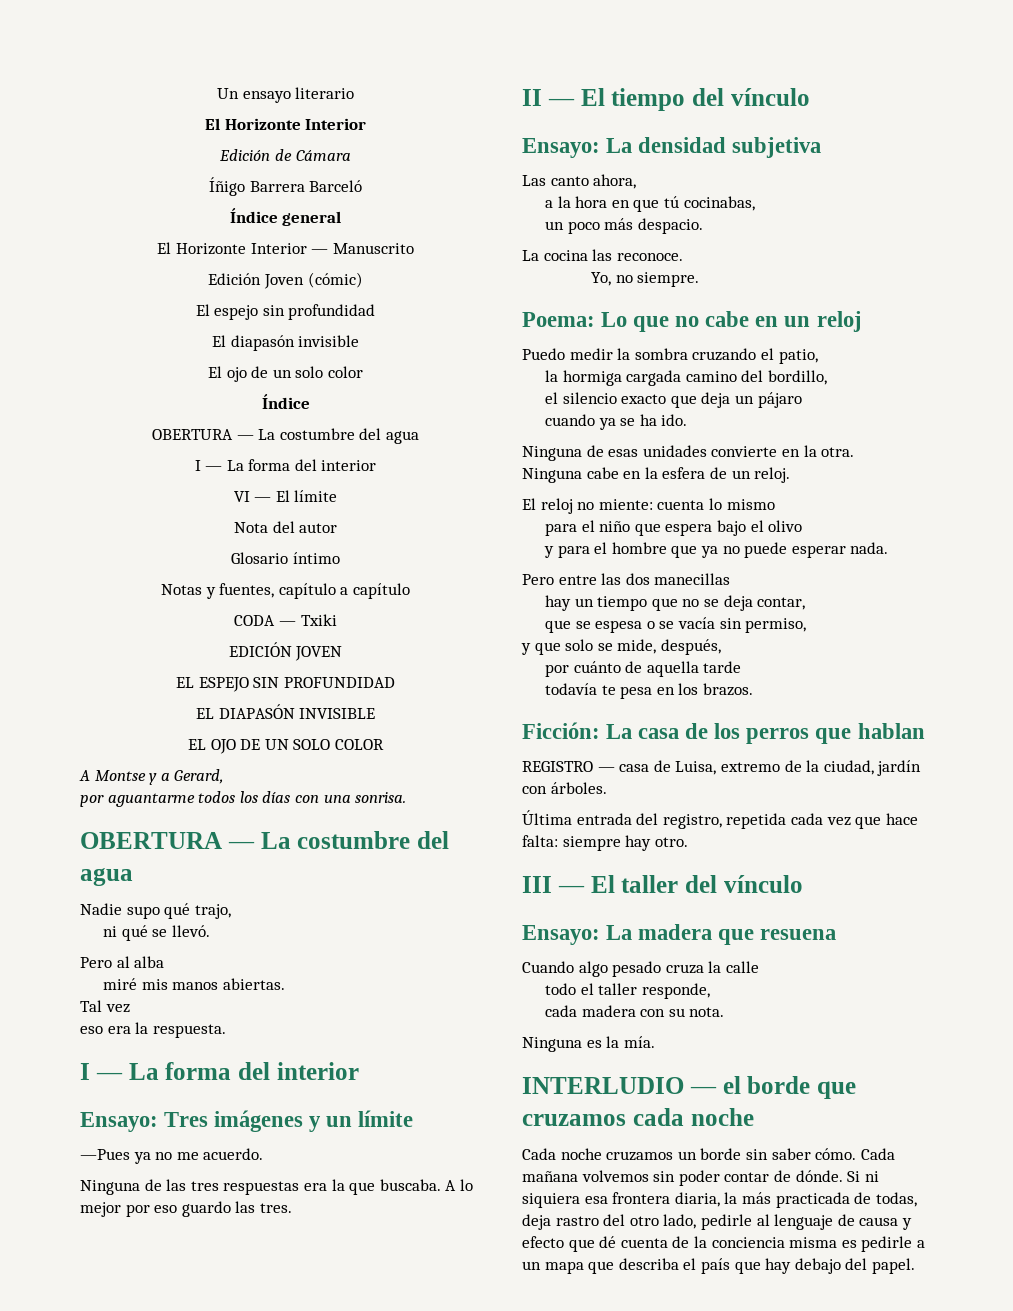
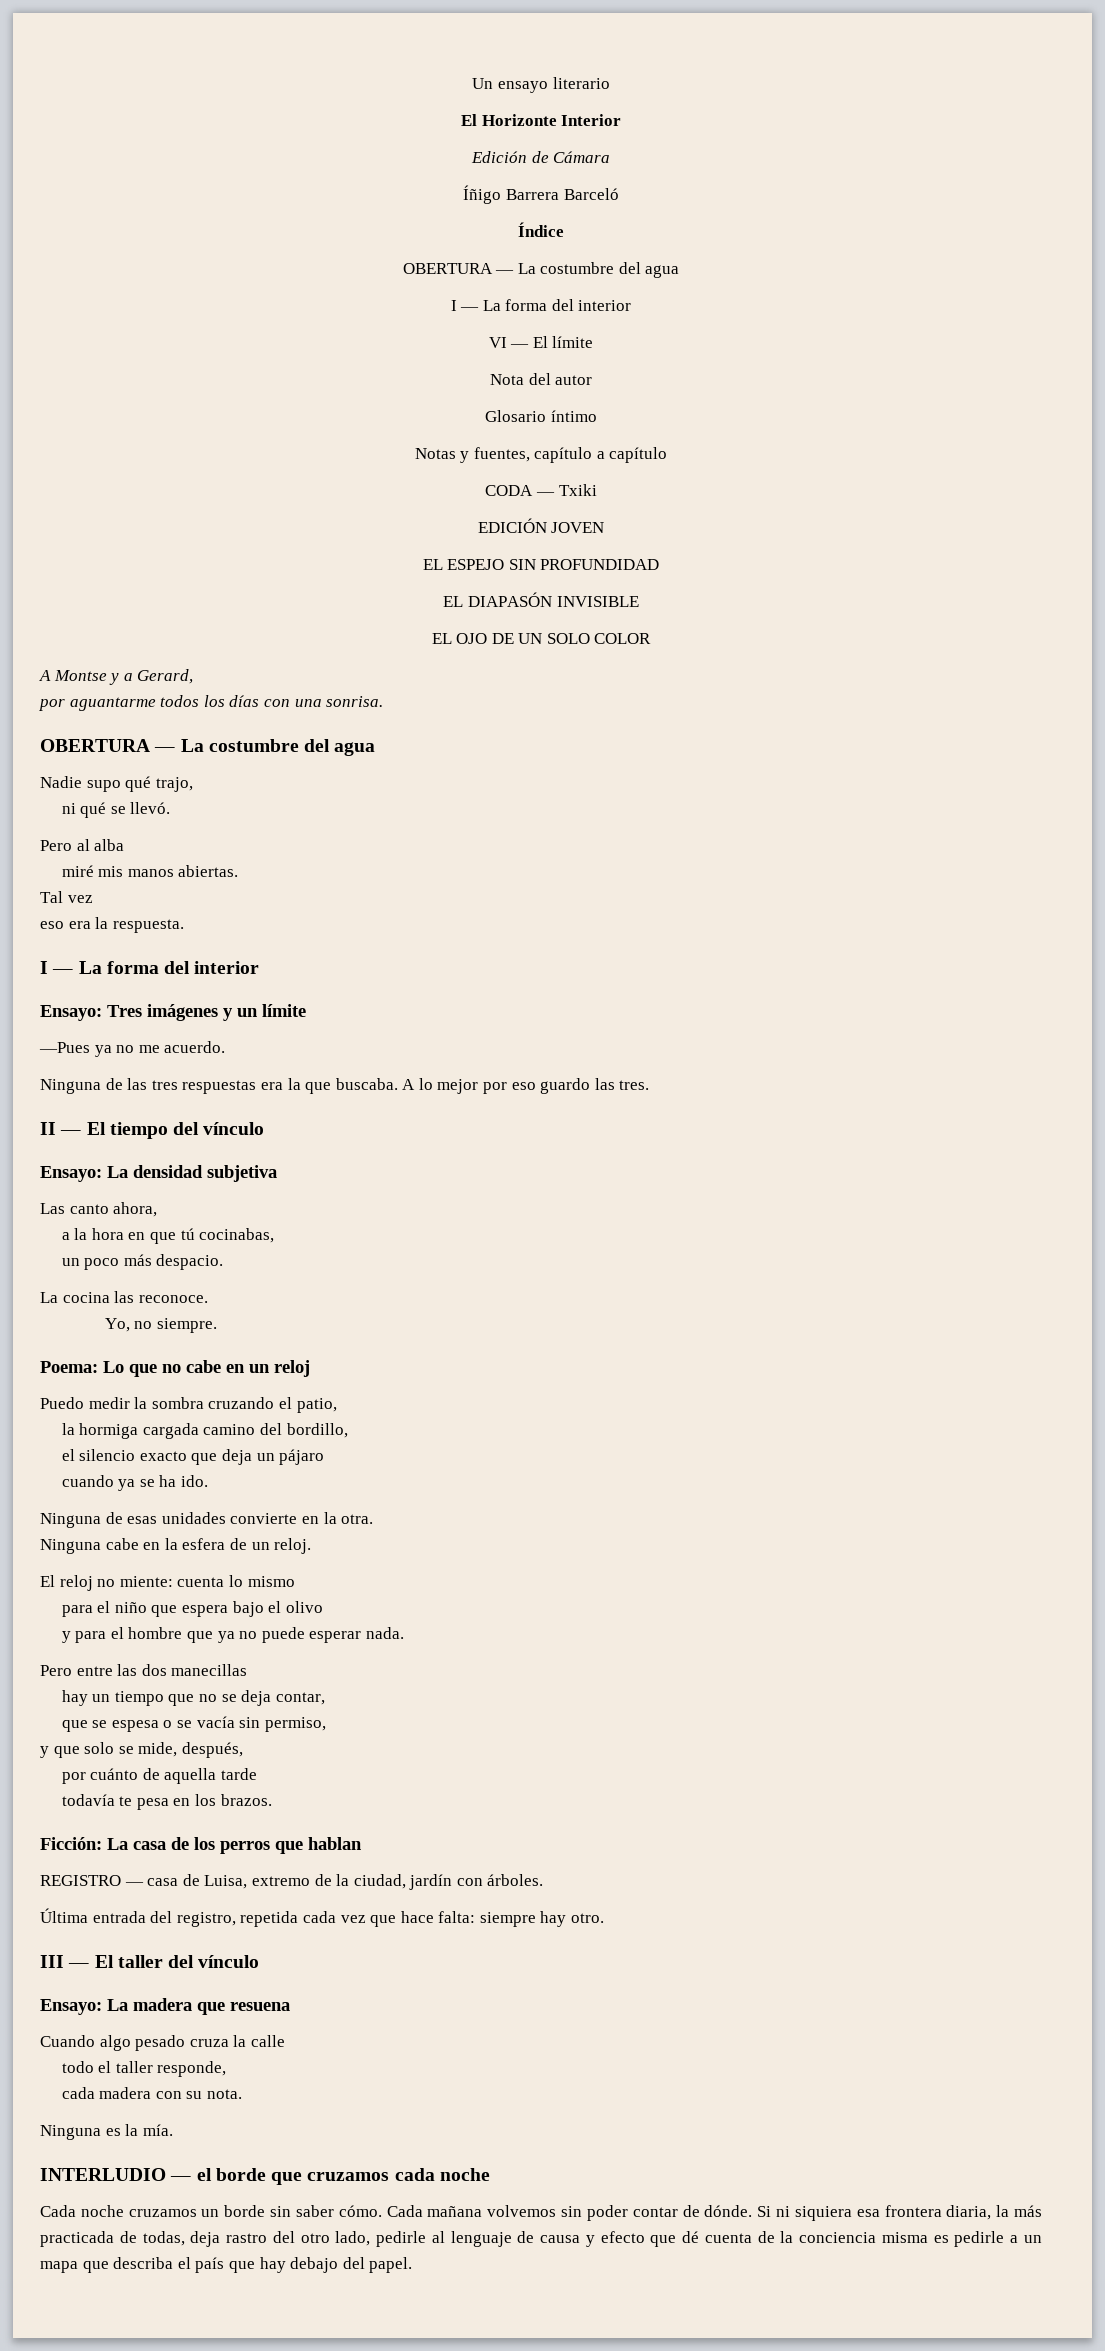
[229,208,342,226] [157,242,414,255] [208,272,363,289] [195,304,376,320] [211,335,360,351] [208,366,363,382] // Índice general // El Horizonte Interior — Manuscrito // Edición Joven (cómic) // El espejo sin profundidad // El diapasón invisible // El ojo de un solo color -> (619, 194) none

